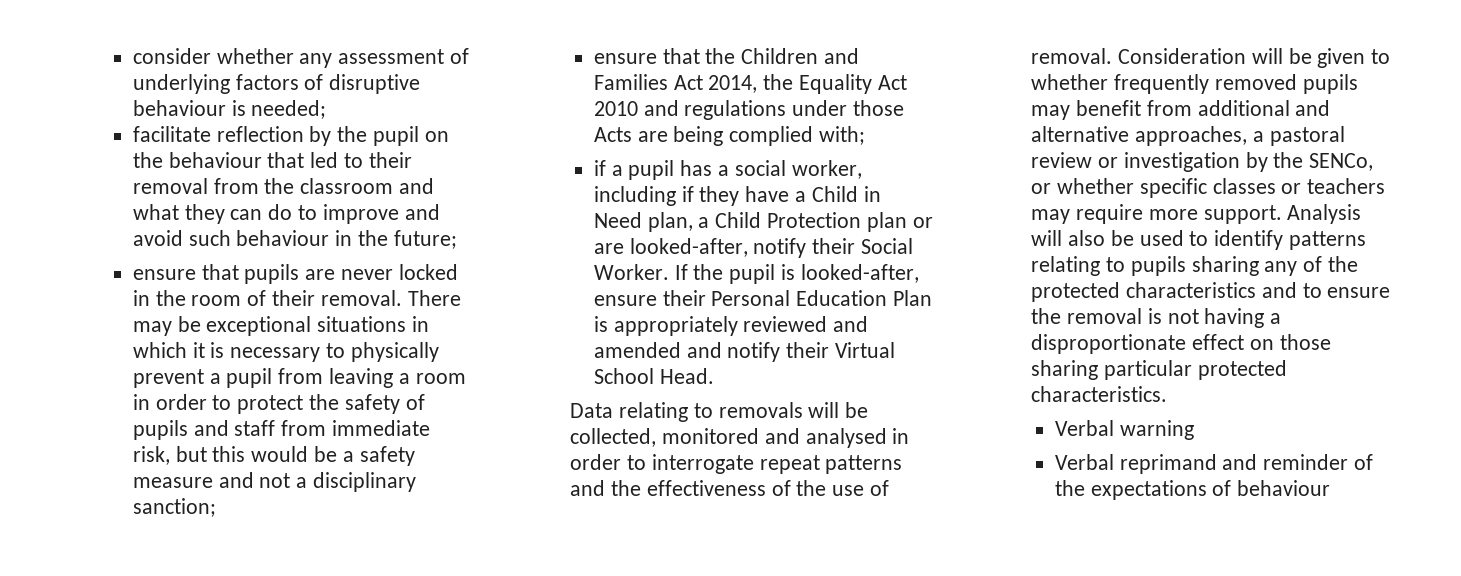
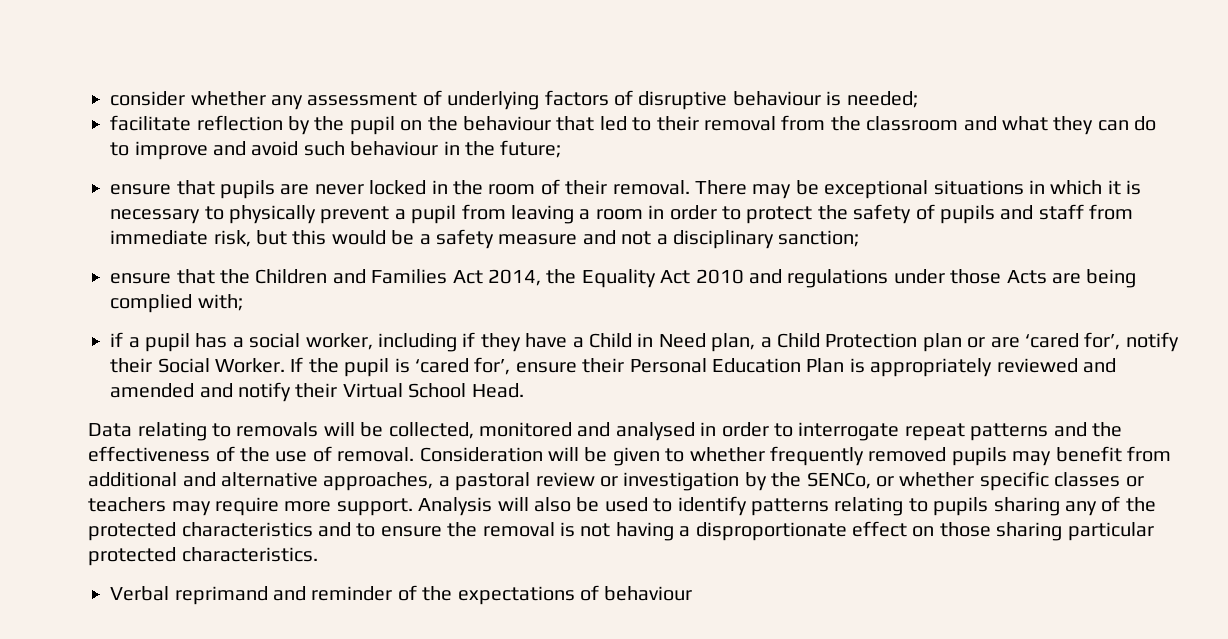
[629,238,748,257] looked-after, -> [1024,332,1121,350] ‘cared for’,
[800,264,919,283] looked-after, -> [414,357,511,375] ‘cared for’,
[1054,420,1194,440] // Verbal warning -> (318, 554) none

